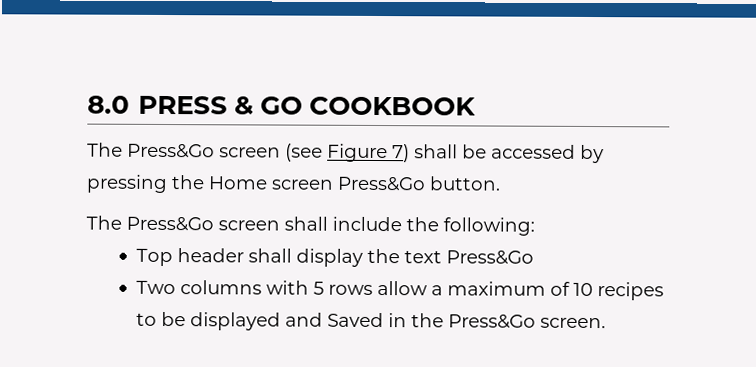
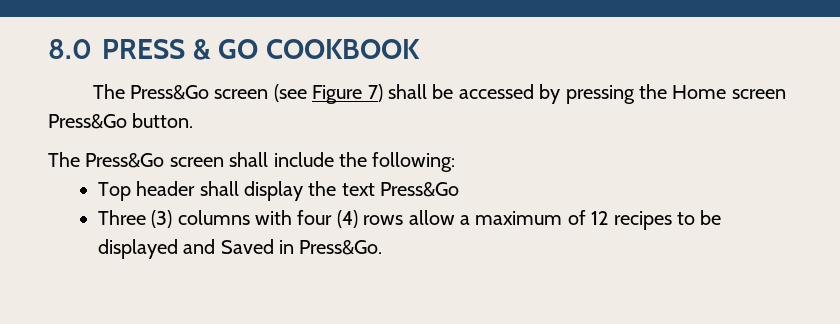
[136,280,325,295] Two columns with 5 -> [97,210,358,228] Three (3) columns with four (4)
[573,282,594,297] 10 -> [591,211,609,225] 12
[411,313,607,329] the Press&Go screen. -> [299,240,383,255] Press&Go.

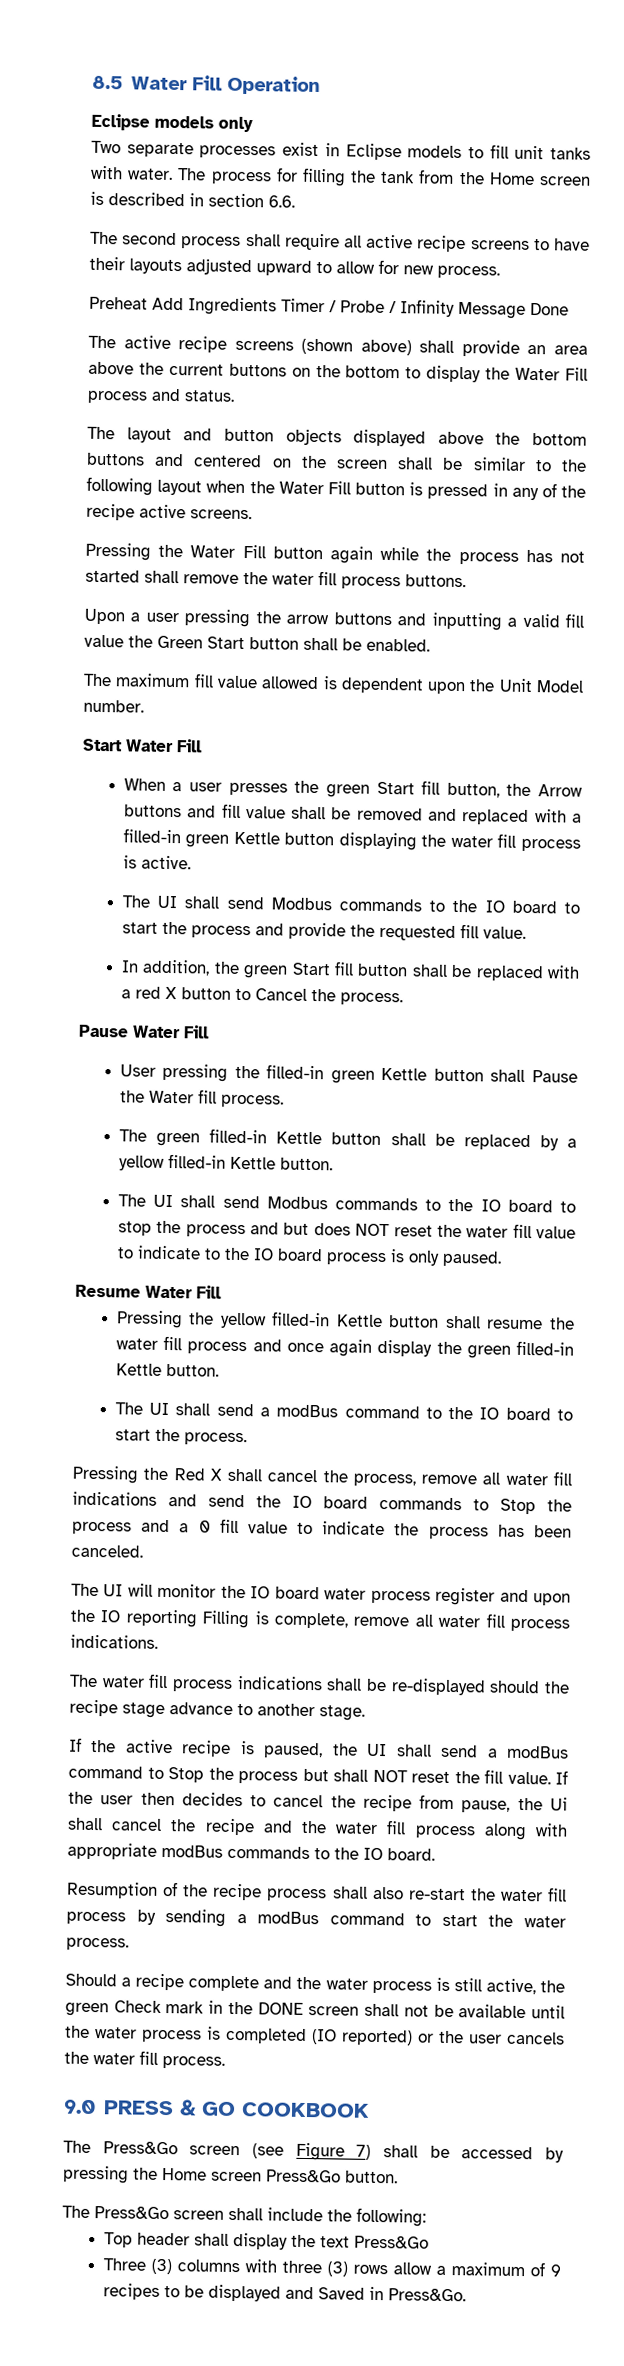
[48,39,92,59] 8.0 -> [92,75,320,95] [91,113,253,133] [91,140,591,161] [90,165,591,187] [90,191,295,208] [90,231,590,253] [89,256,500,279] [89,296,569,319] [88,335,588,357] [88,361,589,383] [87,388,235,404] [87,426,587,447] [87,452,587,472] [86,476,587,501] [86,503,252,521] [85,542,585,565] [85,569,466,590] [84,608,584,631] [84,634,430,652] [83,673,584,695] [83,699,144,713] [83,738,203,753] [123,778,584,798] [123,803,582,825] [122,828,581,852] [122,855,191,870] [121,895,581,914] [121,921,526,941] [120,959,580,982] [120,986,403,1006] [79,1024,210,1039] [119,1063,578,1084] [119,1089,284,1108] [118,1128,578,1151] [118,1153,333,1171] [117,1194,577,1213] [117,1220,576,1239] [116,1245,502,1267] [75,1284,222,1299] [115,1310,575,1330] [115,1335,574,1359] [115,1363,219,1377] [114,1402,573,1421] [114,1428,247,1446] [72,1465,572,1487] [72,1491,572,1515] [72,1518,572,1540] [71,1544,143,1558] [71,1583,571,1606] [70,1609,570,1632] [70,1634,158,1649] [69,1673,570,1696] [69,1699,365,1721] [69,1737,569,1759] [68,1765,568,1785] [68,1791,568,1813] [67,1817,568,1841] [67,1842,435,1861] [66,1881,568,1902] [66,1909,566,1928] [66,1937,129,1951] [65,1973,565,1995] [65,2000,565,2019] [65,2025,565,2046] [64,2050,225,2069] [63,2099,96,2115] 8.5 Water Fill Operation // Eclipse models only // Two separate processes exist in Eclipse models to fill unit tanks with water. The process for filling the tank from the Home screen is described in section 6.6. // The second process shall require all active recipe screens to have their layouts adjusted upward to allow for new process. // Preheat Add Ingredients Timer / Probe / Infinity Message Done // The active recipe screens (shown above) shall provide an area above the current buttons on the bottom to display the Water Fill process and status. // The layout and button objects displayed above the bottom buttons and centered on the screen shall be similar to the following layout when the Water Fill button is pressed in any of the recipe active screens. // Pressing the Water Fill button again while the process has not started shall remove the water fill process buttons. // Upon a user pressing the arrow buttons and inputting a valid fill value the Green Start button shall be enabled. // The maximum fill value allowed is dependent upon the Unit Model number. // Start Water Fill // When a user presses the green Start fill button, the Arrow buttons and fill value shall be removed and replaced with a filled-in green Kettle button displaying the water fill process is active. // The UI shall send Modbus commands to the IO board to start the process and provide the requested fill value. // In addition, the green Start fill button shall be replaced with a red X button to Cancel the process. // Pause Water Fill // User pressing the filled-in green Kettle button shall Pause the Water fill process. // The green filled-in Kettle button shall be replaced by a yellow filled-in Kettle button. // The UI shall send Modbus commands to the IO board to stop the process and but does NOT reset the water fill value to indicate to the IO board process is only paused. // Resume Water Fill // Pressing the yellow filled-in Kettle button shall resume the water fill process and once again display the green filled-in Kettle button. // The UI shall send a modBus command to the IO board to start the process. // Pressing the Red X shall cancel the process, remove all water fill indications and send the IO board commands to Stop the process and a 0 fill value to indicate the process has been canceled. // The UI will monitor the IO board water process register and upon the IO reporting Filling is complete, remove all water fill process indications. // The water fill process indications shall be re-displayed should the recipe stage advance to another stage. // If the active recipe is paused, the UI shall send a modBus command to Stop the process but shall NOT reset the fill value. If the user then decides to cancel the recipe from pause, the Ui shall cancel the recipe and the water fill process along with appropriate modBus commands to the IO board. // Resumption of the recipe process shall also re-start the water fill process by sending a modBus command to start the water process. // Should a recipe complete and the water process is still active, the green Check mark in the DONE screen shall not be available until the water process is completed (IO reported) or the user cancels the water fill process. // 9.0
[297,210,358,228] four (4) -> [281,2260,348,2277] three (3)
[591,211,609,225] 12 -> [550,2264,562,2277] 9

